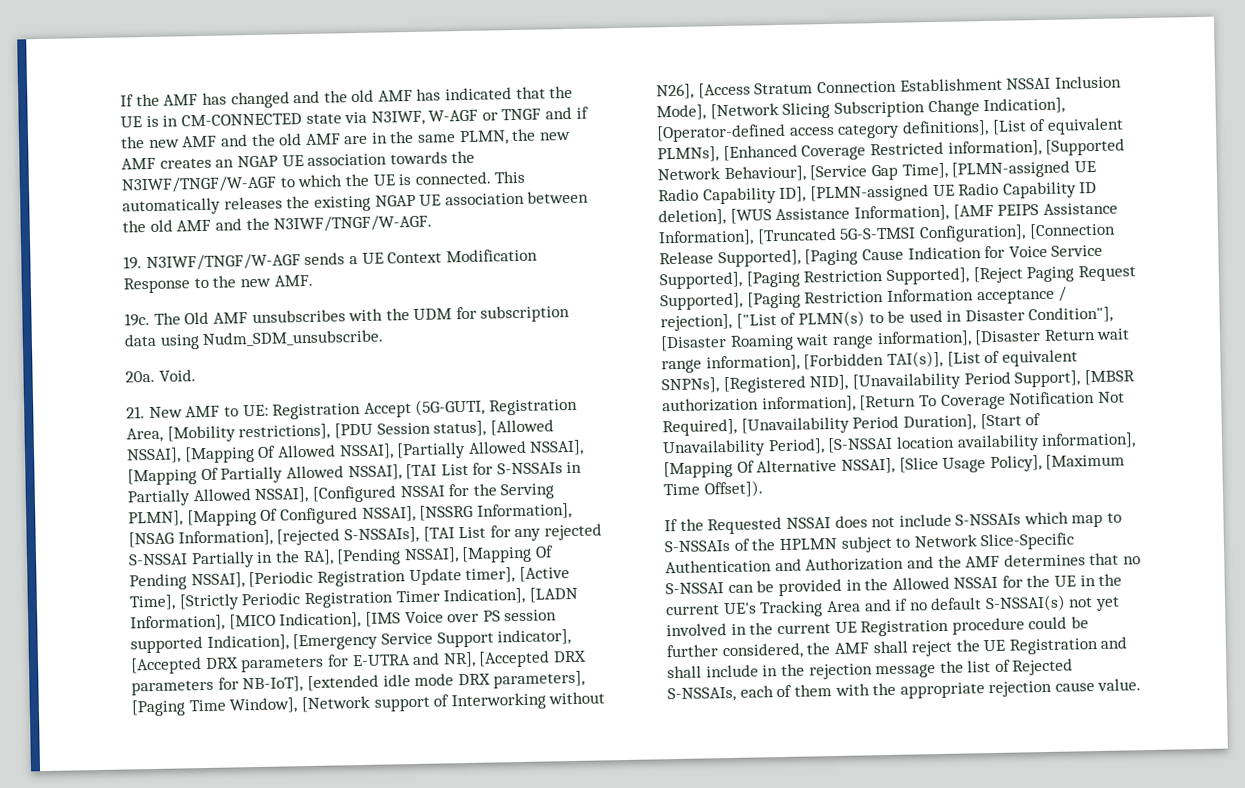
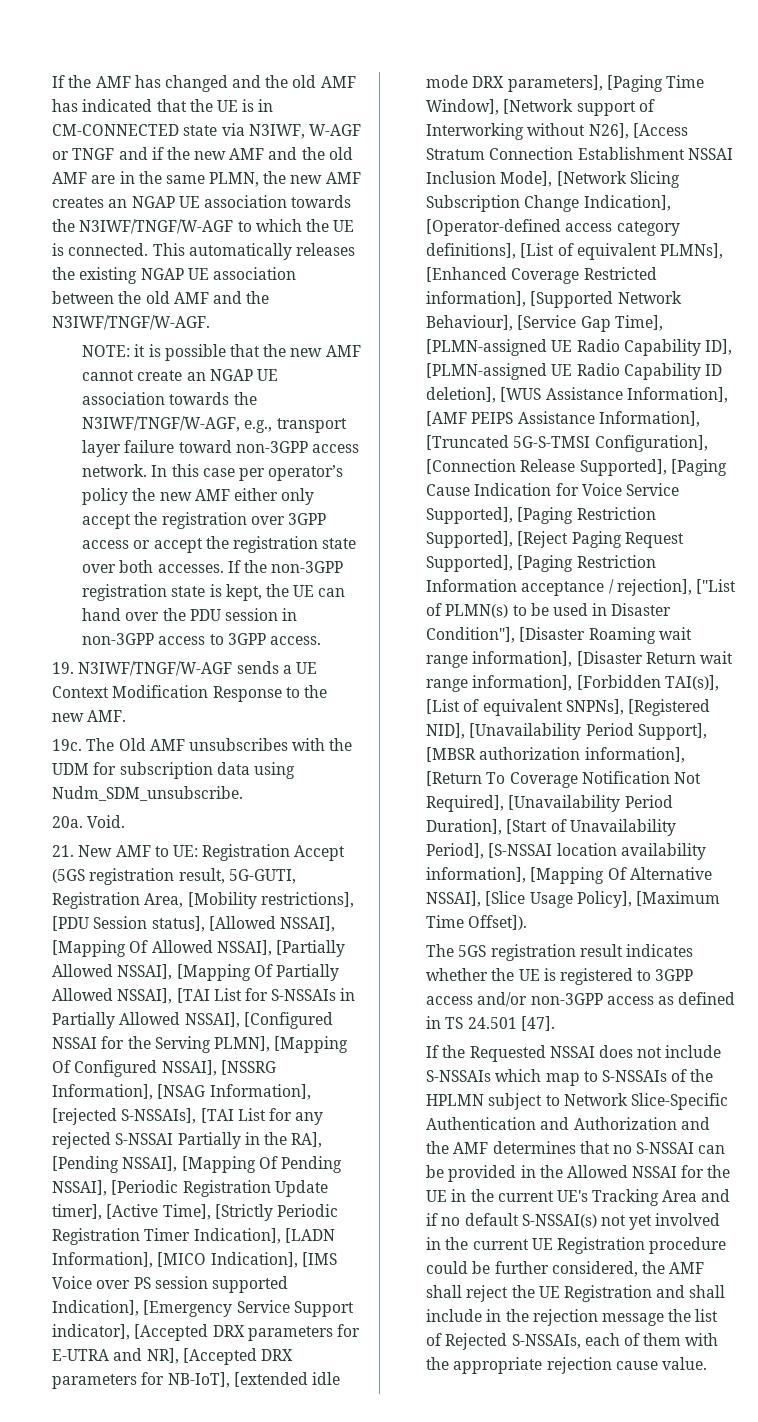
(433, 223) none -> [82,344,361,361] [82,369,278,381] [82,392,257,405] [82,416,347,433] [82,440,359,457] [82,464,344,481] [82,488,315,505] [82,512,326,529] [82,536,357,553] [82,560,344,573] [82,584,346,601] [82,608,298,621] [82,633,321,645] // NOTE: it is possible that the new AMF cannot create an NGAP UE association towards the N3IWF/TNGF/W-AGF, e.g., transport layer failure toward non-3GPP access network. In this case per operator’s policy the new AMF either only accept the registration over 3GPP access or accept the registration state over both accesses. If the non-3GPP registration state is kept, the UE can hand over the PDU session in non-3GPP access to 3GPP access.
[415,398,486,416] (5G-GUTI, -> [52,868,296,885] (5GS registration result, 5G-GUTI,
(763, 489) none -> [426,944,693,961] [426,968,694,985] [426,992,736,1007] [426,1016,555,1031] // The 5GS registration result indicates whether the UE is registered to 3GPP access and/or non-3GPP access as defined in TS 24.501 [47].

